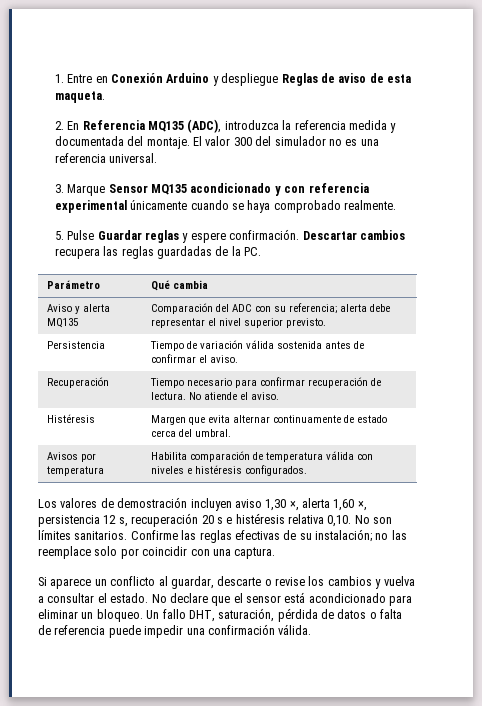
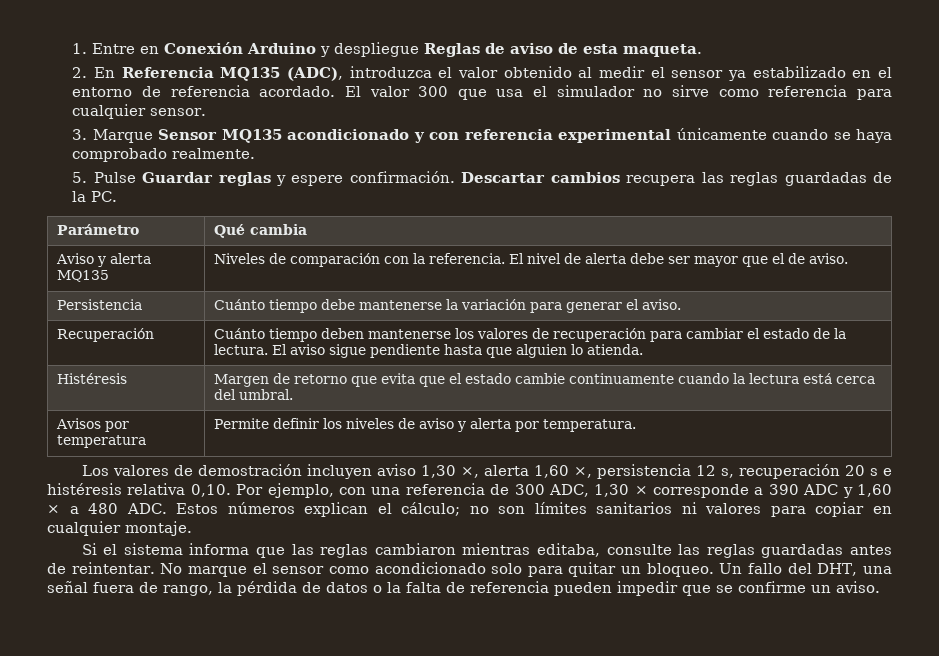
[282,120,397,133] [54,136,379,149] [54,153,158,163] la referencia medida y documentada del montaje. El valor 300 del simulador no es una referencia universal. -> [438,66,892,81] [72,85,892,100] [72,104,207,119] el valor obtenido al medir el sensor ya estabilizado en el entorno de referencia acordado. El valor 300 que usa el simulador no sirve como referencia para cualquier sensor.
[150,303,390,314] [150,318,326,328] [46,341,105,349] [149,340,364,351] [150,354,238,363] [46,377,109,388] [149,377,381,388] [150,392,279,400] [46,414,95,423] [150,415,387,425] Comparación del ADC con su referencia; alerta debe representar el nivel superior previsto. // Persistencia | Tiempo de variación válida sostenida antes de confirmar el aviso. // Recuperación | Tiempo necesario para confirmar recuperación de lectura. No atiende el aviso. // Histéresis | Margen que evita alternar continuamente de estado -> [214,253,849,267] [57,299,143,310] [214,299,682,313] [57,328,155,342] [214,328,847,342] [214,344,644,358] [57,373,128,384] [214,373,833,387] Niveles de comparación con la referencia. El nivel de alerta debe ser mayor que el de aviso. // Persistencia | Cuánto tiempo debe mantenerse la variación para generar el aviso. // Recuperación | Cuánto tiempo deben mantenerse los valores de recuperación para cambiar el estado de la lectura. El aviso sigue pendiente hasta que alguien lo atienda. // Histéresis | Margen de retorno que evita que el estado cambie continuamente cuando la lectura está
[150,451,373,462] [150,465,307,476] Habilita comparación de temperatura válida con niveles e histéresis configurados. -> [214,418,637,432] Permite definir los niveles de aviso y alerta por temperatura.
[354,515,393,524] [38,529,407,543] [38,546,276,559] [38,576,415,589] [38,592,413,606] [38,608,275,622] No son límites sanitarios. Confirme las reglas efectivas de su instalación; no las reemplace solo por coincidir con una captura. // Si aparece un conflicto al guardar, descarte o revise los cambios y vuelva a consultar el estado. No declare que el sensor está acondicionado para eliminar un bloqueo. Un fallo DHT, saturación, -> [236,483,893,498] [47,502,892,517] [47,521,192,536] [81,543,892,558] [47,562,893,577] [47,581,232,596] Por ejemplo, con una referencia de 300 ADC, 1,30 × corresponde a 390 ADC y 1,60 × a 480 ADC. Estos números explican el cálculo; no son límites sanitarios ni valores para copiar en cualquier montaje. // Si el sistema informa que las reglas cambiaron mientras editaba, consulte las reglas guardadas antes de reintentar. No marque el sensor como acondicionado solo para quitar un bloqueo. Un fallo del DHT, una señal fuera de rango, la
(377, 615) none -> [387,582,401,593] la
[108,624,312,638] puede impedir una confirmación válida. -> [554,581,880,596] pueden impedir que se confirme un aviso.

